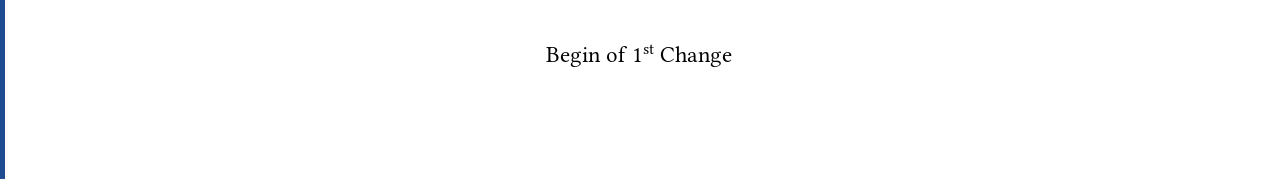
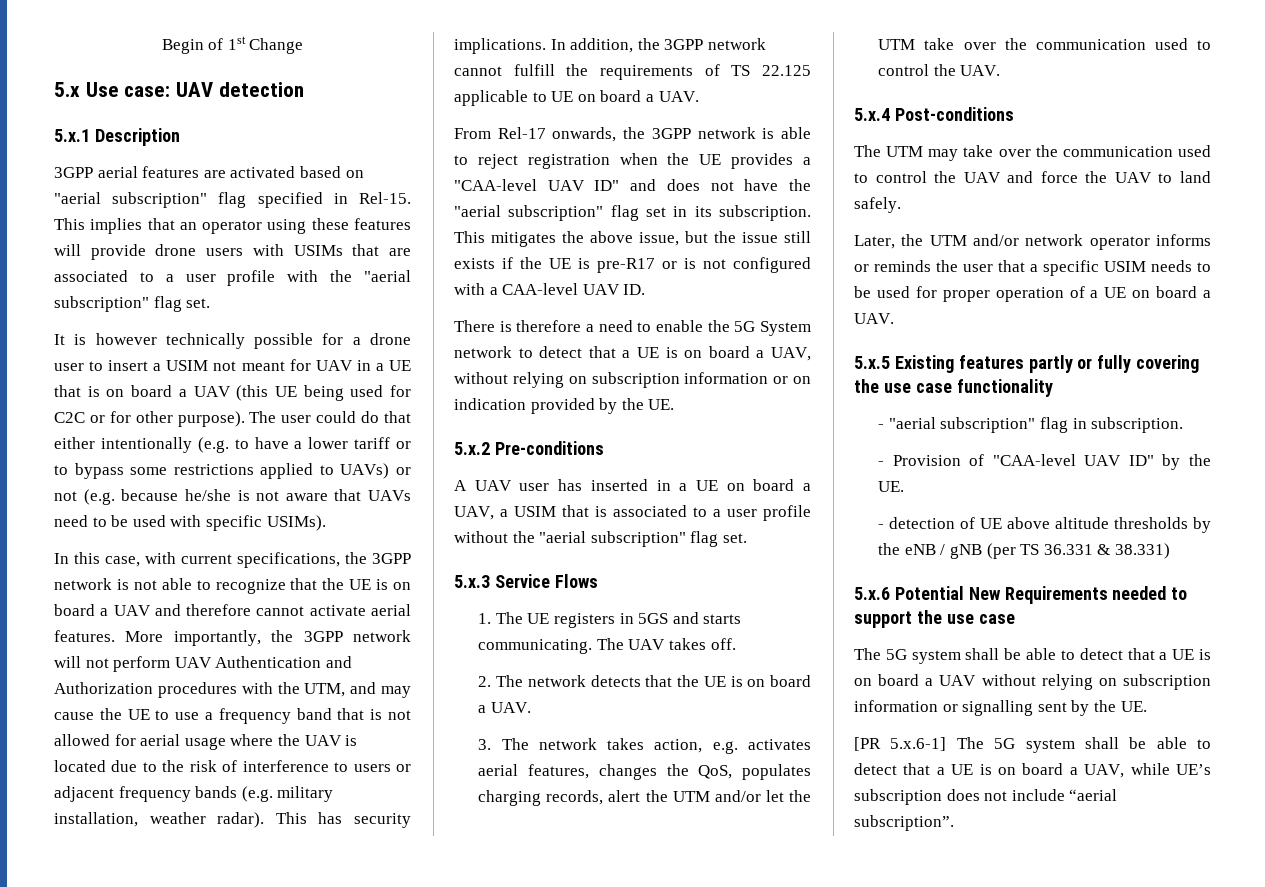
(732, 56) none -> [54,82,304,97] [54,128,180,146] [54,166,364,178] [54,192,411,208] [54,218,411,234] [54,244,412,260] [54,270,411,286] [54,296,211,312] [54,333,411,349] [54,359,411,371] [54,385,411,401] [54,411,412,427] [54,437,411,453] [54,463,411,479] [54,489,411,505] [54,515,326,531] [54,552,411,568] [54,578,411,594] [54,604,411,616] [54,630,411,646] [54,656,352,672] [54,682,411,698] [54,708,412,724] [54,734,358,750] [54,760,412,772] [54,786,334,802] [54,812,411,828] [454,38,766,54] [454,64,811,80] [454,90,699,106] [454,127,811,142] [454,153,811,169] [454,179,811,191] [454,205,811,221] [454,231,811,247] [454,257,811,273] [454,283,646,295] [454,320,811,336] [454,346,811,361] [454,372,811,388] [454,398,675,414] [454,441,604,455] [454,479,811,491] [454,505,811,521] [454,531,747,547] [454,574,598,588] [478,612,742,628] [478,638,736,654] [478,675,811,687] [478,702,531,713] [478,738,811,754] [478,764,811,780] [478,790,811,806] [878,38,1211,50] [878,64,1001,76] [854,107,1014,121] [854,145,1211,161] [854,171,1211,183] [854,197,901,213] [854,234,1211,250] [854,260,1211,276] [854,286,1211,302] [854,313,894,324] [854,355,1200,373] [854,379,1053,397] [878,417,1184,433] [878,454,1211,470] [878,481,905,492] [878,517,1211,533] [878,543,1171,559] [854,586,1188,604] [854,610,1015,628] [854,648,1211,664] [854,674,1211,690] [854,700,1147,716] [854,737,1211,753] [854,763,1211,778] [854,789,1118,805] [854,815,954,831] // 5.x Use case: UAV detection // 5.x.1 Description // 3GPP aerial features are activated based on "aerial subscription" flag specified in Rel-15. This implies that an operator using these features will provide drone users with USIMs that are associated to a user profile with the "aerial subscription" flag set. // It is however technically possible for a drone user to insert a USIM not meant for UAV in a UE that is on board a UAV (this UE being used for C2C or for other purpose). The user could do that either intentionally (e.g. to have a lower tariff or to bypass some restrictions applied to UAVs) or not (e.g. because he/she is not aware that UAVs need to be used with specific USIMs). // In this case, with current specifications, the 3GPP network is not able to recognize that the UE is on board a UAV and therefore cannot activate aerial features. More importantly, the 3GPP network will not perform UAV Authentication and Authorization procedures with the UTM, and may cause the UE to use a frequency band that is not allowed for aerial usage where the UAV is located due to the risk of interference to users or adjacent frequency bands (e.g. military installation, weather radar). This has security implications. In addition, the 3GPP network cannot fulfill the requirements of TS 22.125 applicable to UE on board a UAV. // From Rel-17 onwards, the 3GPP network is able to reject registration when the UE provides a "CAA-level UAV ID" and does not have the "aerial subscription" flag set in its subscription. This mitigates the above issue, but the issue still exists if the UE is pre-R17 or is not configured with a CAA-level UAV ID. // There is therefore a need to enable the 5G System network to detect that a UE is on board a UAV, without relying on subscription information or on indication provided by the UE. // 5.x.2 Pre-conditions // A UAV user has inserted in a UE on board a UAV, a USIM that is associated to a user profile without the "aerial subscription" flag set. // 5.x.3 Service Flows // 1. The UE registers in 5GS and starts communicating. The UAV takes off. // 2. The network detects that the UE is on board a UAV. // 3. The network takes action, e.g. activates aerial features, changes the QoS, populates charging records, alert the UTM and/or let the UTM take over the communication used to control the UAV. // 5.x.4 Post-conditions // The UTM may take over the communication used to control the UAV and force the UAV to land safely. // Later, the UTM and/or network operator informs or reminds the user that a specific USIM needs to be used for proper operation of a UE on board a UAV. // 5.x.5 Existing features partly or fully covering the use case functionality // - "aerial subscription" flag in subscription. // - Provision of "CAA-level UAV ID" by the UE. // - detection of UE above altitude thresholds by the eNB / gNB (per TS 36.331 & 38.331) // 5.x.6 Potential New Requirements needed to support the use case // The 5G system shall be able to detect that a UE is on board a UAV without relying on subscription information or signalling sent by the UE. // [PR 5.x.6-1] The 5G system shall be able to detect that a UE is on board a UAV, while UE’s subscription does not include “aerial subscription”.

